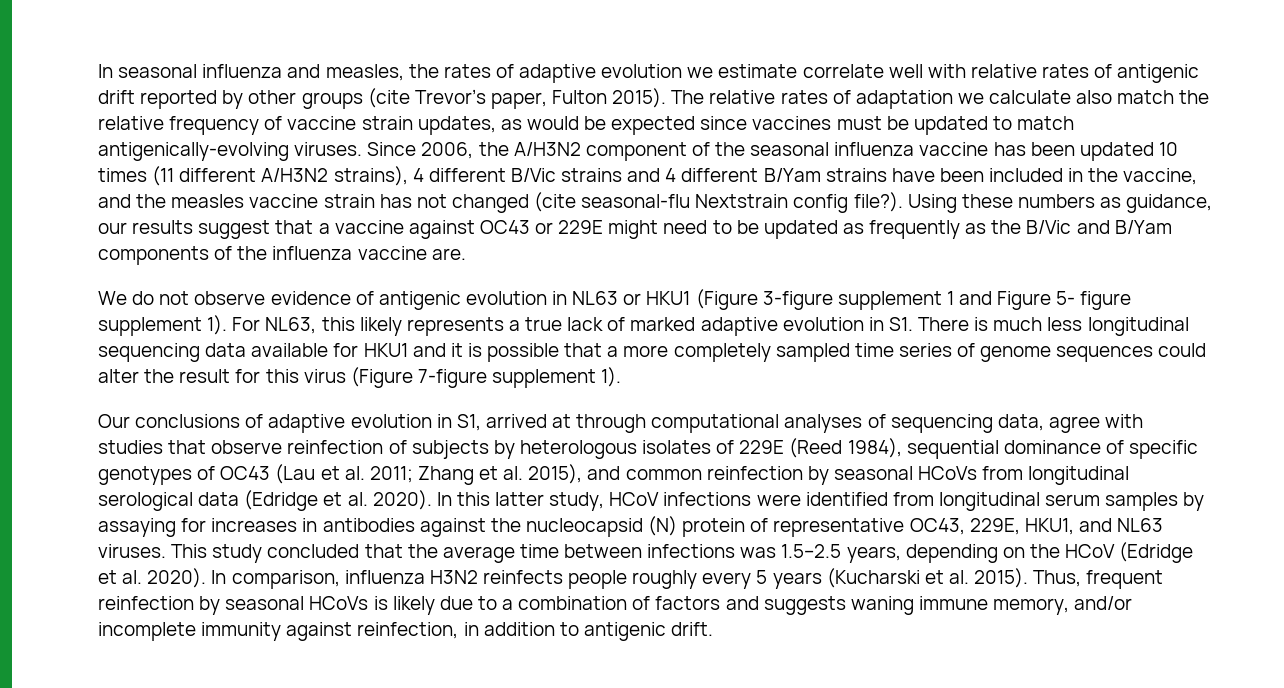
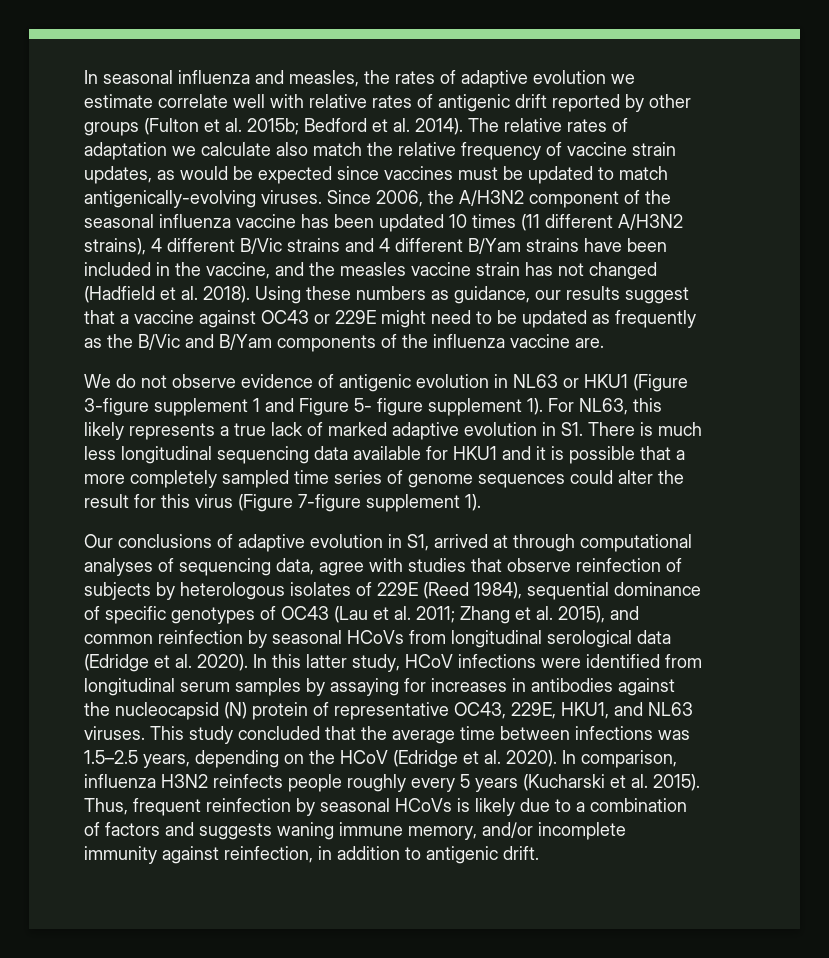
[367,88,667,109] (cite Trevor’s paper, Fulton 2015). -> [144,118,463,135] (Fulton et al. 2015b; Bedford et al. 2014).
[534,192,903,213] (cite seasonal-flu Nextstrain config file?). -> [84,286,250,303] (Hadfield et al. 2018).

